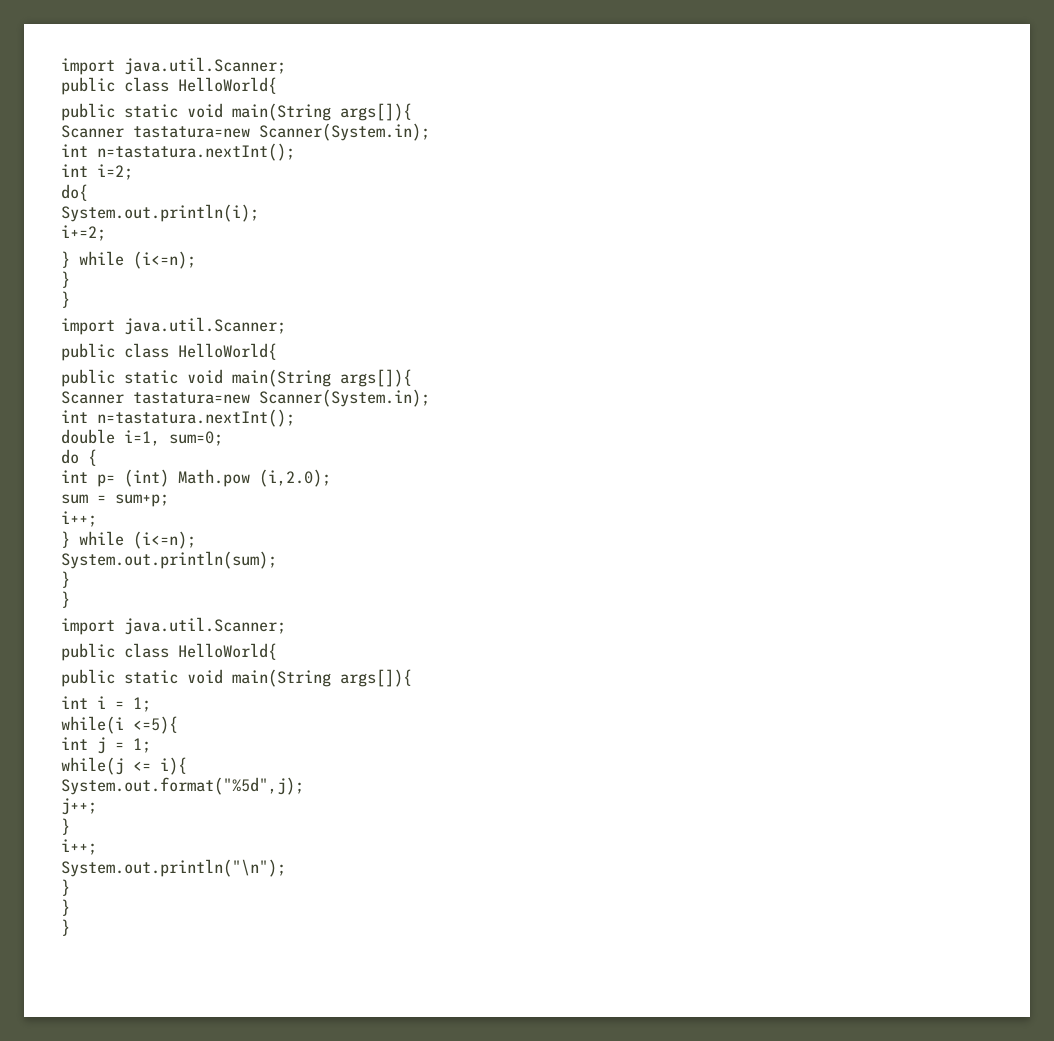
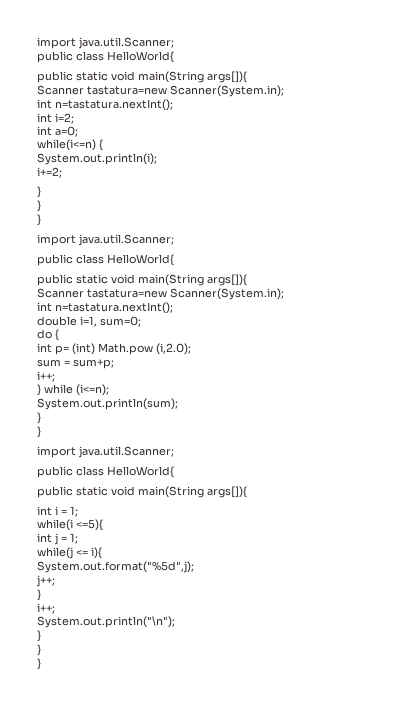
[61,184,88,201] do{ -> [37,126,78,137] [37,139,103,151] int a=0; // while(i<=n) {
[79,251,196,269] while (i<=n); -> (41, 192) none

